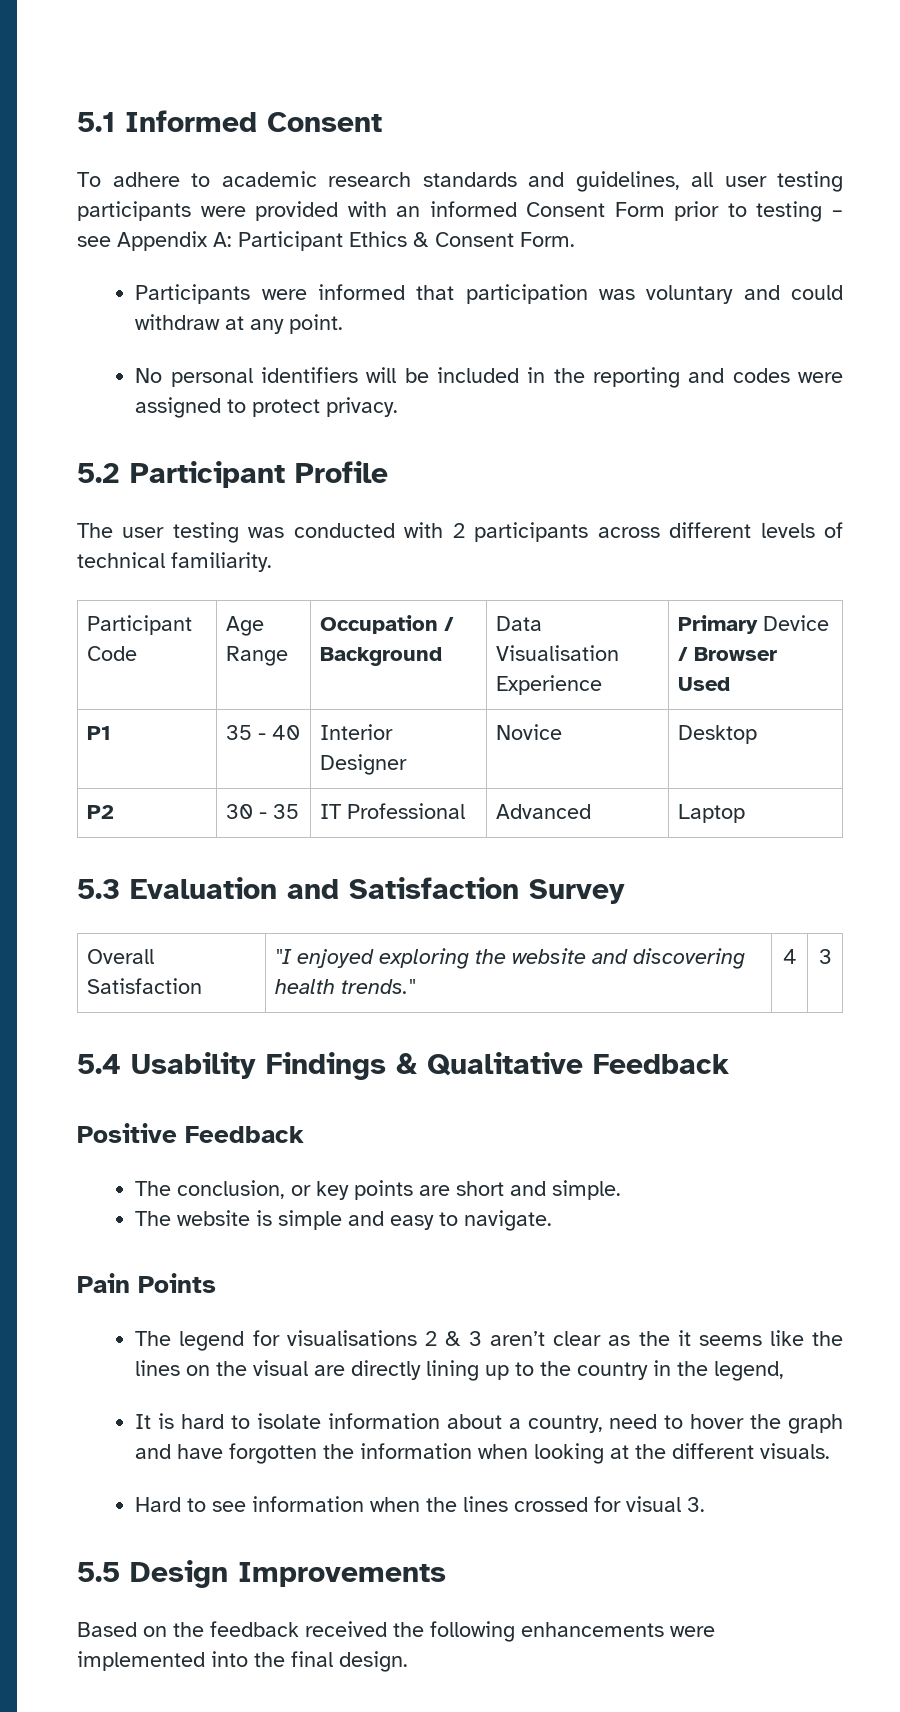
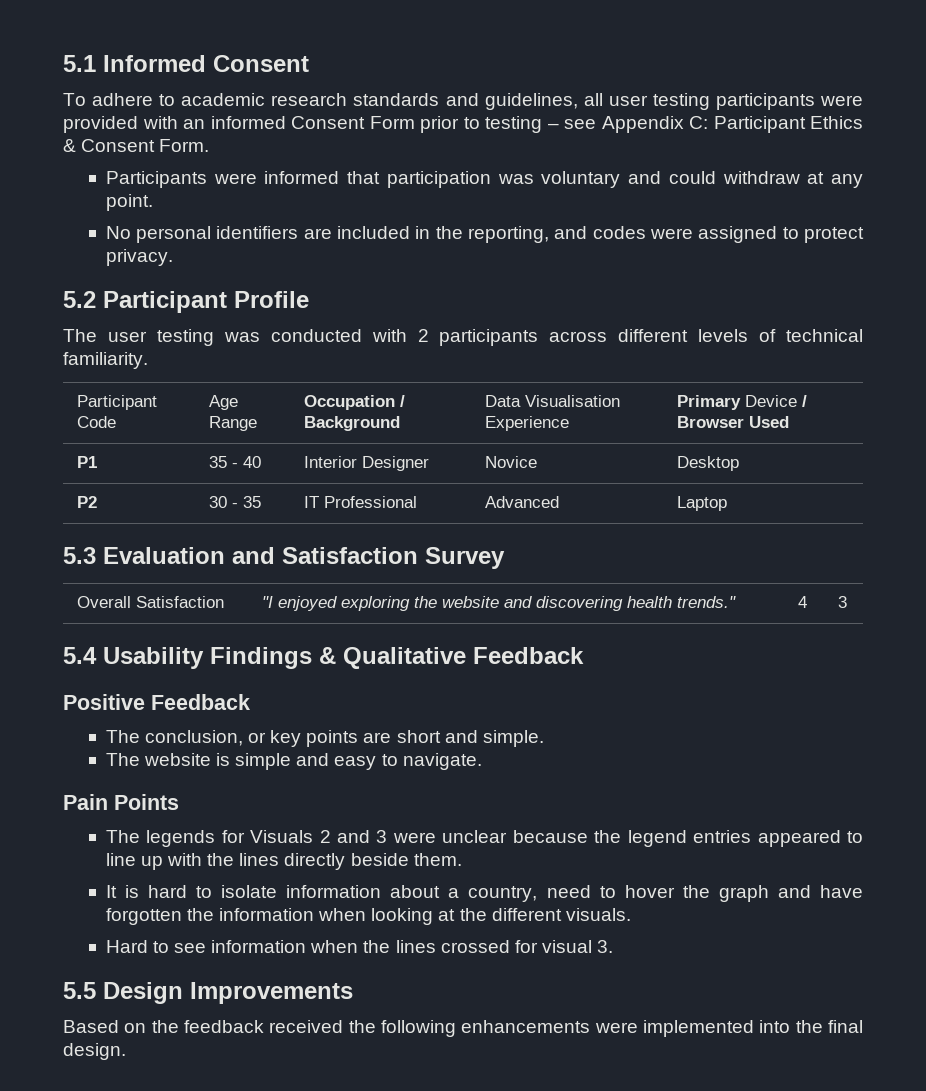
[213,232,232,247] A: -> [689,116,708,129] C:
[366,367,429,383] will be -> [303,228,332,239] are
[593,367,681,388] reporting -> [468,226,550,243] reporting,
[179,1330,844,1351] [135,1360,785,1381] legend for visualisations 2 & 3 aren’t clear as the it seems like the lines on the visual are directly lining up to the country in the legend, -> [146,830,863,847] [105,853,462,870] legends for Visuals 2 and 3 were unclear because the legend entries appeared to line up with the lines directly beside them.

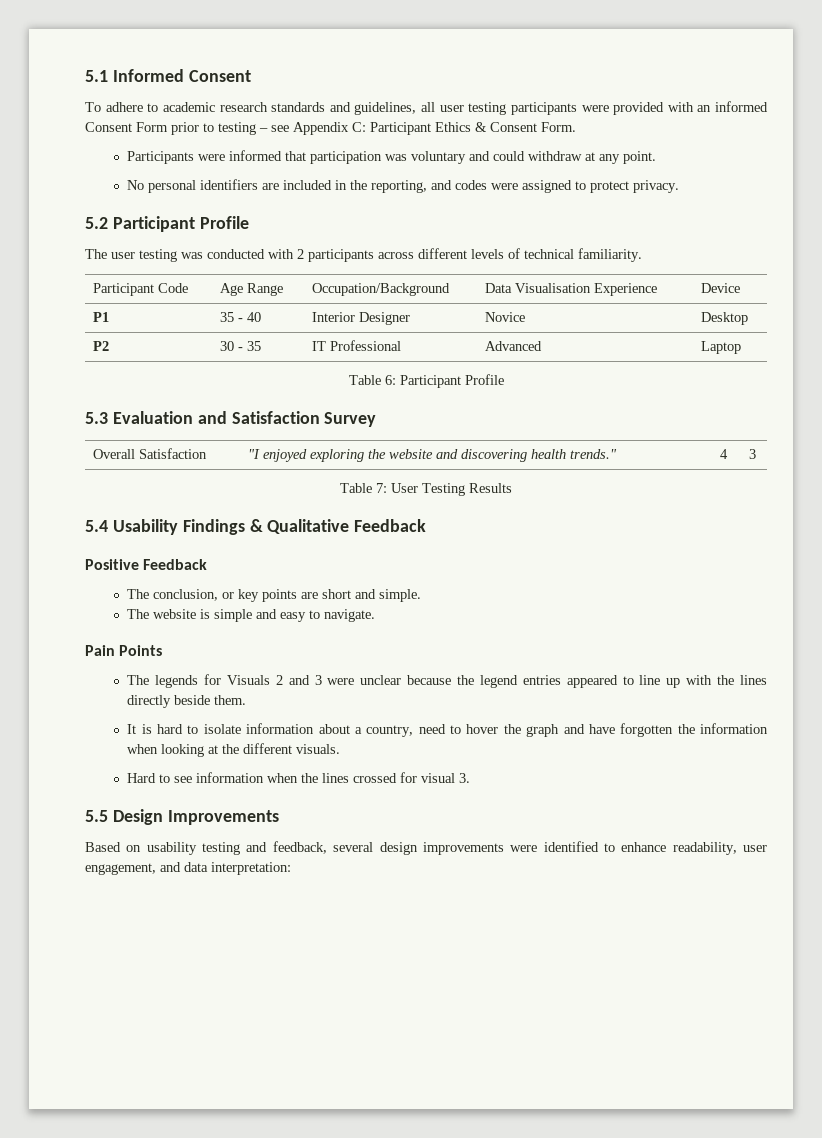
[303,395,405,410] [303,416,400,431] Occupation / Background -> [311,283,450,296] Occupation/Background
[676,395,741,410] Primary -> (657, 289) none
[801,395,807,407] [676,416,789,428] / Browser Used -> (740, 288) none
(727, 503) none -> [348,374,504,388] // Table 6: Participant Profile
(847, 602) none -> [340,483,512,496] // Table 7: User Testing Results
[151,1020,864,1037] [63,1043,126,1060] the feedback received the following enhancements were implemented into the final design. -> [146,841,767,855] [85,862,291,875] usability testing and feedback, several design improvements were identified to enhance readability, user engagement, and data interpretation:

